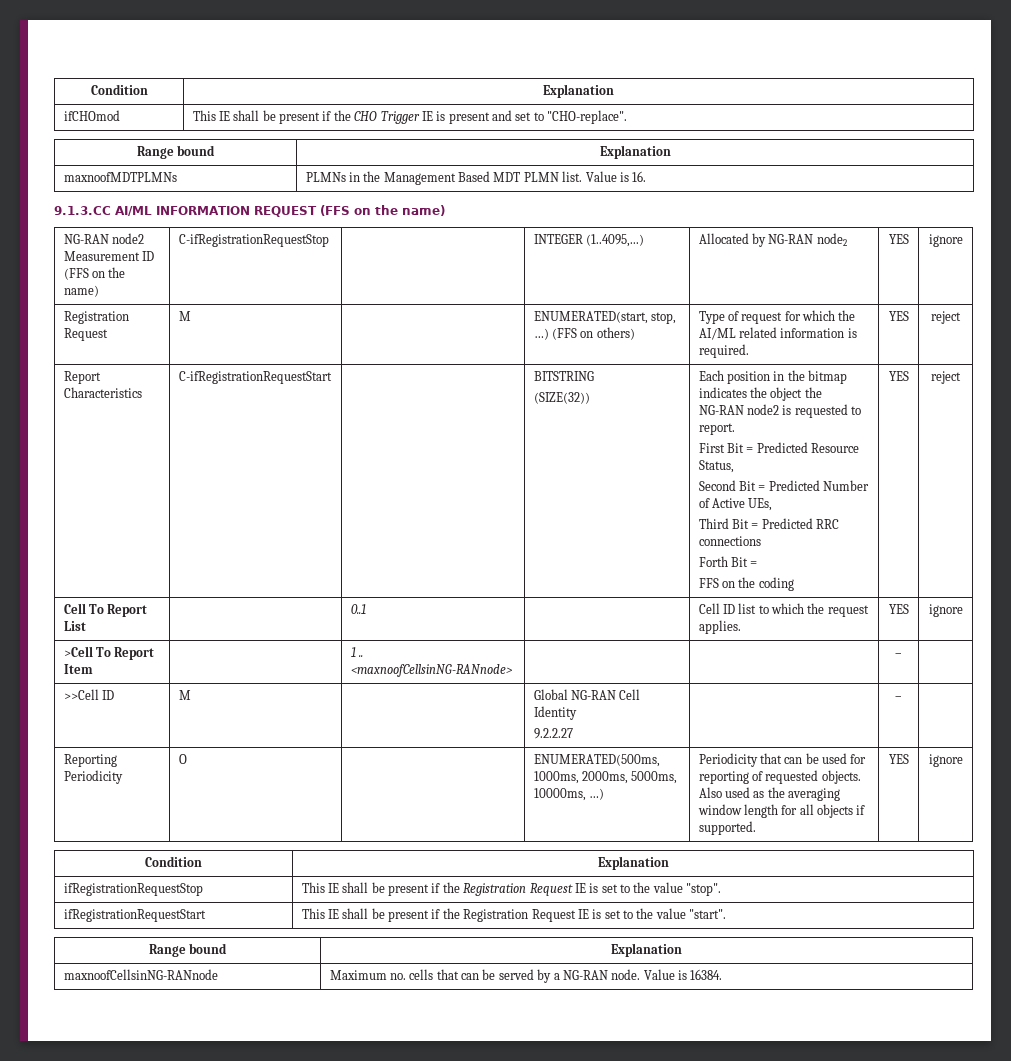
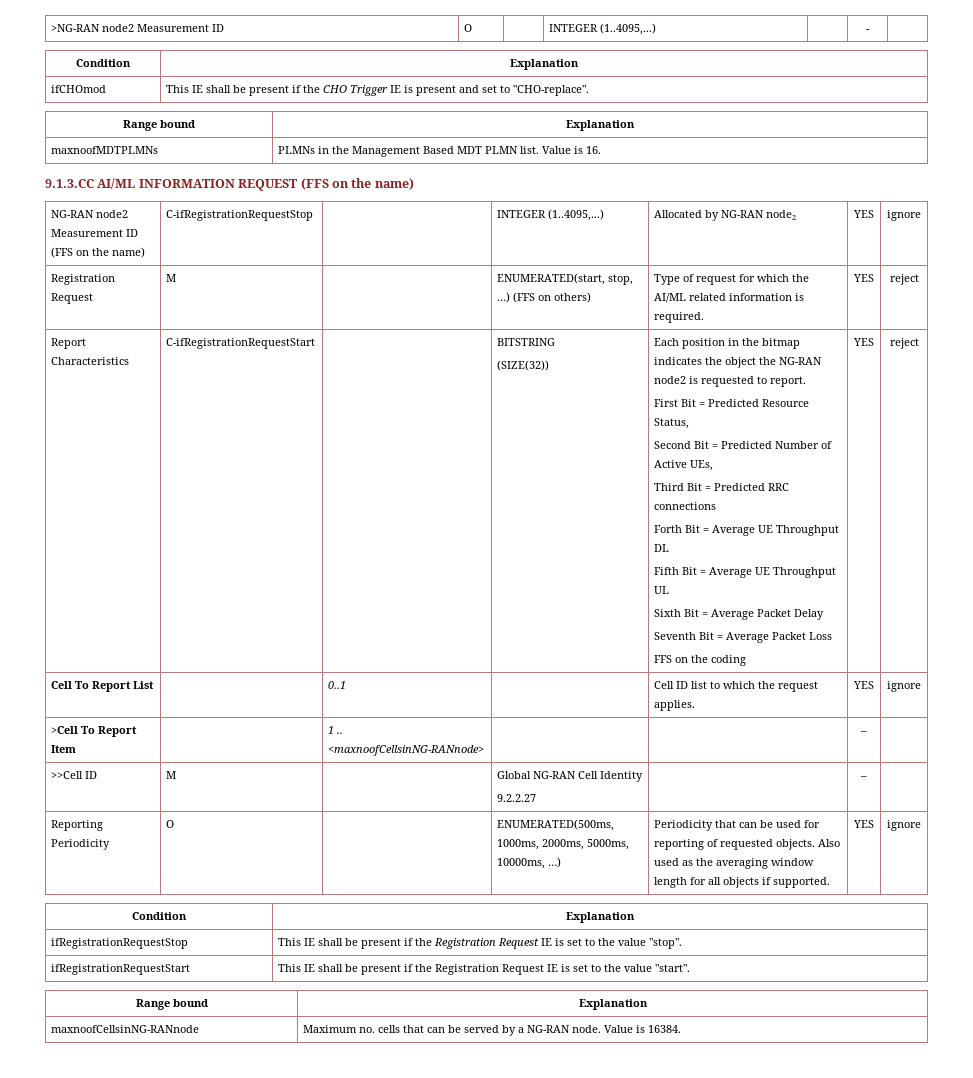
(90, 89) none -> [50,24,224,32] [463,24,472,32] [548,23,656,35] [865,29,870,32] >NG-RAN node2 Measurement ID | O | | INTEGER (1..4095,...) | | - | //
(758, 564) none -> [711,525,839,536] [653,544,669,552] [653,567,836,578] [653,586,669,594] [653,609,824,620] [653,632,832,643] Average UE Throughput DL // Fifth Bit = Average UE Throughput UL // Sixth Bit = Average Packet Delay // Seventh Bit = Average Packet Loss

